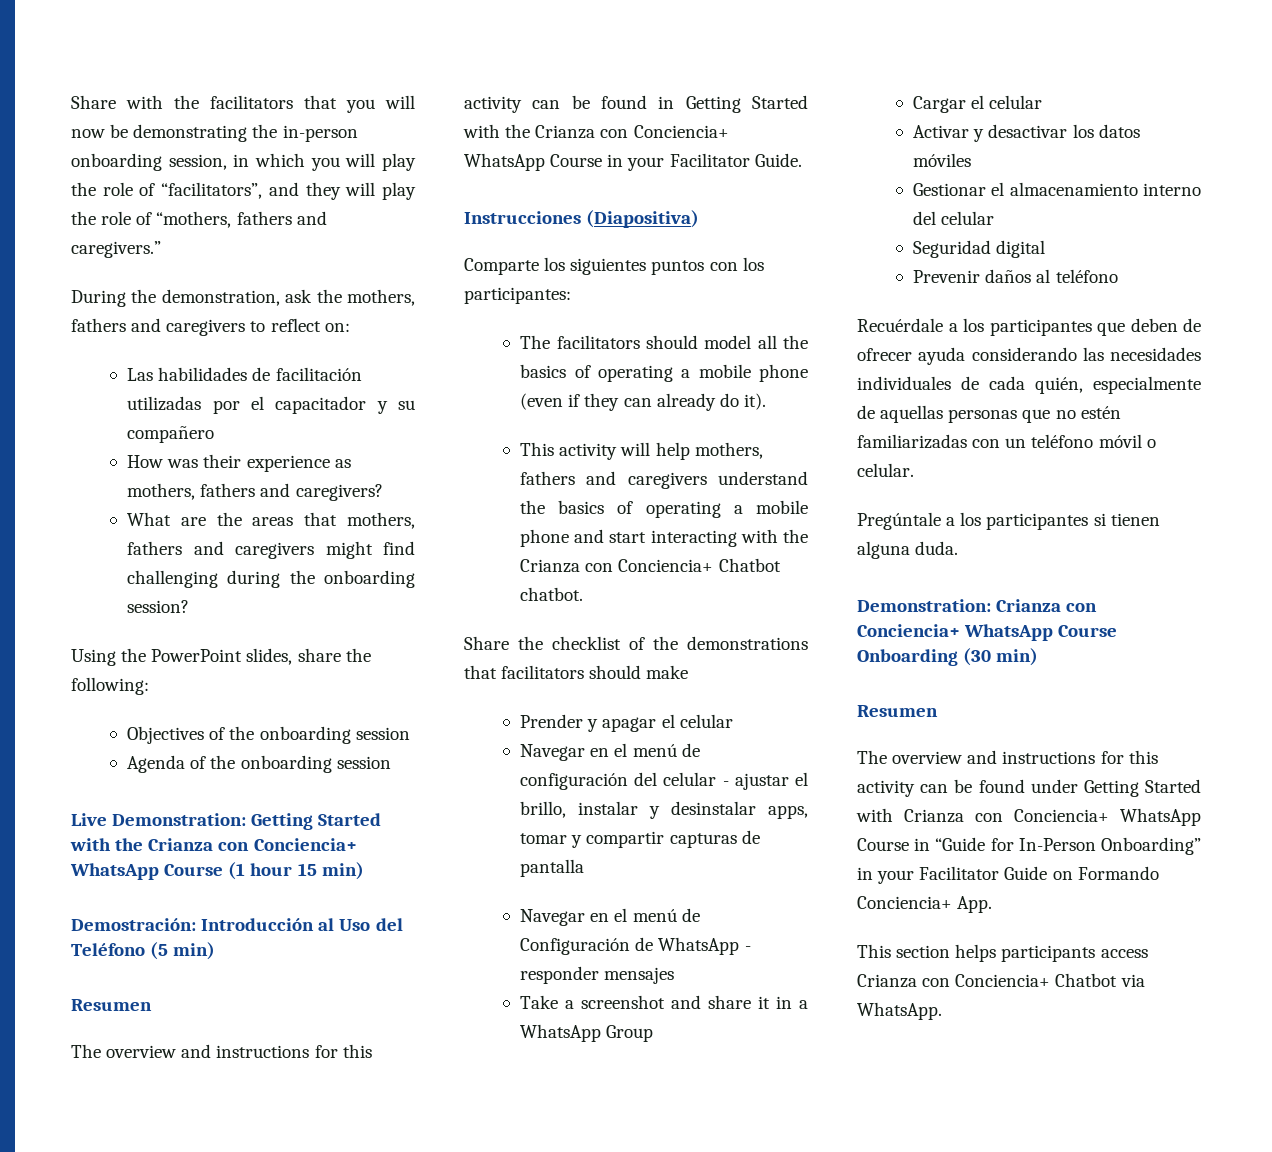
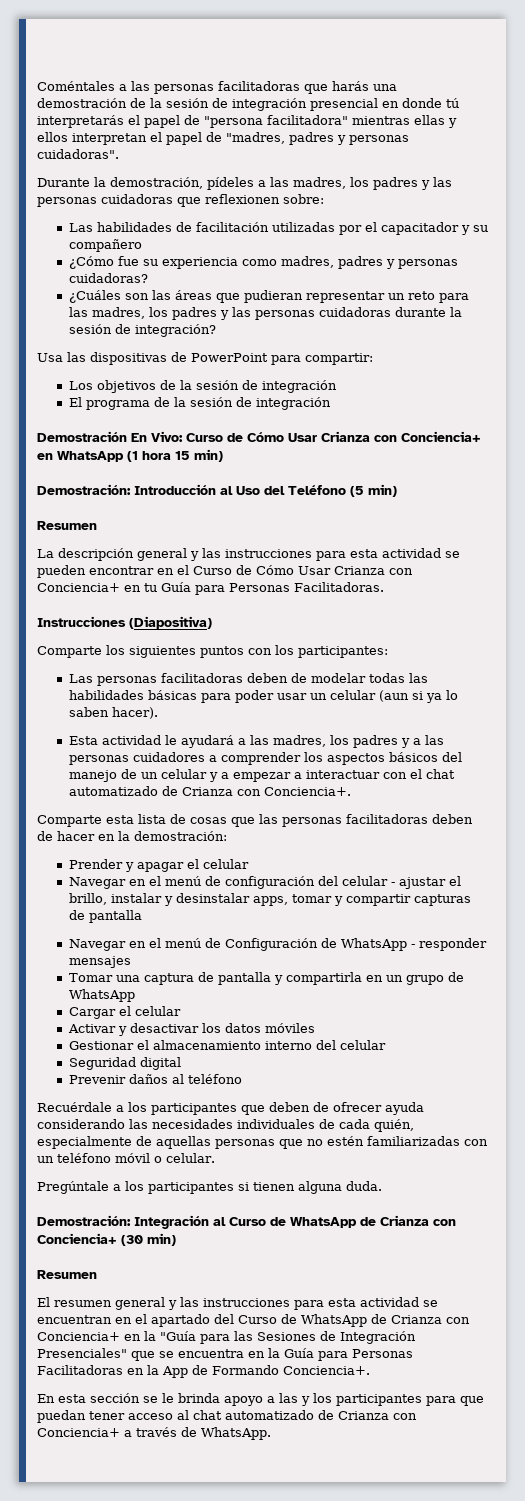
[71,95,415,113] [71,124,358,142] [71,153,416,171] [71,182,416,200] [71,211,327,228] [71,241,161,258] [71,289,415,307] [71,318,350,336] Share with the facilitators that you will now be demonstrating the in-person onboarding session, in which you will play the role of “facilitators”, and they will play the role of “mothers, fathers and caregivers.” // During the demonstration, ask the mothers, fathers and caregivers to reflect on: -> [37,81,397,94] [37,98,459,111] [37,115,457,128] [37,132,409,145] [37,149,119,159] [37,177,452,190] [37,194,324,207] Coméntales a las personas facilitadoras que harás una demostración de la sesión de integración presencial en donde tú interpretarás el papel de "persona facilitadora" mientras ellas y ellos interpretan el papel de "madres, padres y personas cuidadoras". // Durante la demostración, pídeles a las madres, los padres y las personas cuidadoras que reflexionen sobre:
[127,454,351,472] [127,483,383,501] [127,512,415,529] [127,541,415,559] [127,570,415,588] [127,600,190,613] [71,648,371,666] [71,677,149,695] [127,726,410,744] [127,755,391,773] [71,813,382,830] [70,838,357,851] [70,862,293,880] How was their experience as mothers, fathers and caregivers? // What are the areas that mothers, fathers and caregivers might find challenging during the onboarding session? // Using the PowerPoint slides, share the following: // Objectives of the onboarding session // Agenda of the onboarding session // Live Demonstration: Getting Started with the Crianza con Conciencia+ WhatsApp Course (1 hour -> [68,256,458,269] [68,273,148,283] [68,290,469,303] [68,307,462,320] [68,324,216,337] [37,352,373,365] [68,380,337,393] [68,397,331,410] [37,431,481,442] [37,451,171,462] ¿Cómo fue su experiencia como madres, padres y personas cuidadoras? // ¿Cuáles son las áreas que pudieran representar un reto para las madres, los padres y las personas cuidadoras durante la sesión de integración? // Usa las dispositivas de PowerPoint para compartir: // Los objetivos de la sesión de integración // El programa de la sesión de integración // Demostración En Vivo: Curso de Cómo Usar Crianza con Conciencia+ en WhatsApp (1 hora
[71,1044,372,1058] [464,95,808,113] [463,124,729,139] [464,153,802,171] The overview and instructions for this activity can be found in Getting Started with the Crianza con Conciencia+ WhatsApp Course in your Facilitator Guide. -> [37,548,460,561] [37,565,413,578] [37,582,384,595] La descripción general y las instrucciones para esta actividad se pueden encontrar en el Curso de Cómo Usar Crianza con Conciencia+ en tu Guía para Personas Facilitadoras.
[520,335,808,349] [520,364,808,382] [520,393,766,411] [520,442,763,460] [520,471,808,489] [520,500,808,518] [520,529,808,547] [520,558,781,573] [520,587,584,601] [464,636,808,650] [464,665,689,679] The facilitators should model all the basics of operating a mobile phone (even if they can already do it). // This activity will help mothers, fathers and caregivers understand the basics of operating a mobile phone and start interacting with the Crianza con Conciencia+ Chatbot chatbot. // Share the checklist of the demonstrations that facilitators should make -> [68,673,428,686] [68,690,458,703] [68,707,158,719] [68,735,444,748] [68,752,462,765] [68,769,455,782] [68,786,351,796] [37,814,473,827] [37,831,227,841] Las personas facilitadoras deben de modelar todas las habilidades básicas para poder usar un celular (aun si ya lo saben hacer). // Esta actividad le ayudará a las madres, los padres y a las personas cuidadores a comprender los aspectos básicos del manejo de un celular y a empezar a interactuar con el chat automatizado de Crianza con Conciencia+. // Comparte esta lista de cosas que las personas facilitadoras deben de hacer en la demostración:
[520,995,808,1009] [520,1024,654,1042] Take a screenshot and share it in a WhatsApp Group -> [68,972,464,985] [68,989,135,1002] Tomar una captura de pantalla y compartirla en un grupo de WhatsApp
[857,599,1098,612] [857,624,1118,641] [857,648,1039,666] [857,705,938,717] [857,750,1158,764] [857,779,1201,797] [856,808,1201,826] [857,837,1201,855] [857,866,1159,884] [857,896,993,913] [857,944,1148,962] [857,973,1145,988] Demonstration: Crianza con Conciencia+ WhatsApp Course Onboarding (30 min) // Resumen // The overview and instructions for this activity can be found under Getting Started with Crianza con Conciencia+ WhatsApp Course in “Guide for In-Person Onboarding” in your Facilitator Guide on Formando Conciencia+ App. // This section helps participants access Crianza con Conciencia+ Chatbot via -> [37,1215,456,1229] [37,1233,176,1246] [37,1270,97,1279] [37,1297,438,1310] [37,1314,470,1327] [37,1331,416,1344] [37,1348,413,1361] [37,1365,370,1378] [37,1393,484,1406] [37,1410,417,1423] [37,1427,197,1437] Demostración: Integración al Curso de WhatsApp de Crianza con Conciencia+ (30 min) // Resumen // El resumen general y las instrucciones para esta actividad se encuentran en el apartado del Curso de WhatsApp de Crianza con Conciencia+ en la "Guía para las Sesiones de Integración Presenciales" que se encuentra en la Guía para Personas Facilitadoras en la App de Formando Conciencia+. // En esta sección se le brinda apoyo a las y los participantes para que puedan tener acceso al chat automatizado de Crianza con Conciencia+ a través de

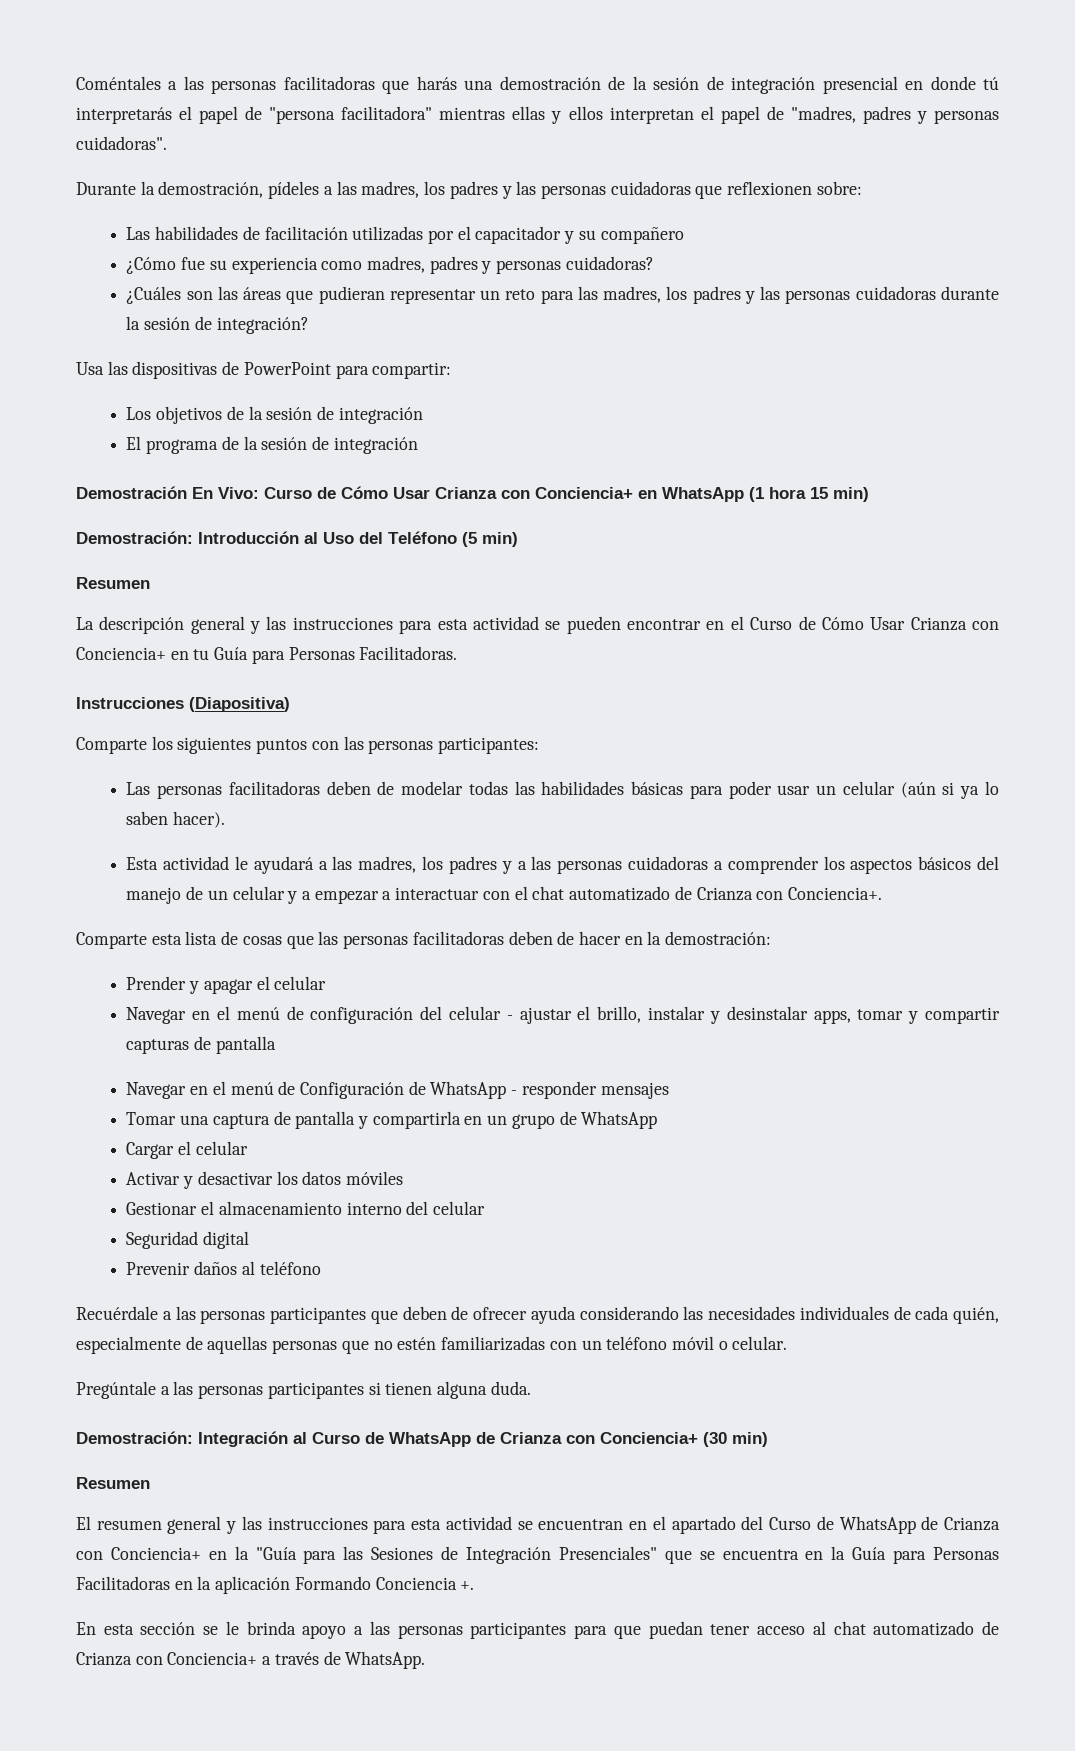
[275,645,294,655] los -> [343,736,434,754] las personas
[378,690,409,702] (aun -> [900,782,936,798] (aún
[132,752,205,762] cuidadores -> [628,856,709,870] cuidadoras
[128,1102,147,1112] los -> [175,1306,266,1324] las personas
[125,1181,144,1191] los -> [173,1381,264,1399] las personas
[162,1365,370,1378] App de Formando Conciencia+. -> [215,1576,475,1594] aplicación Formando Conciencia +.
[301,1393,332,1406] y los -> [397,1625,463,1639] personas

